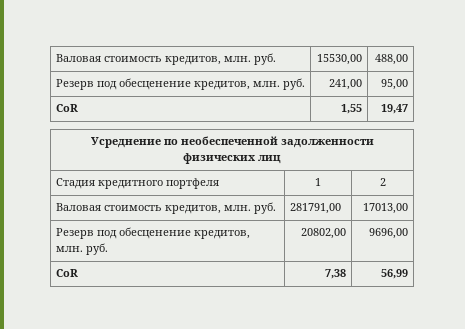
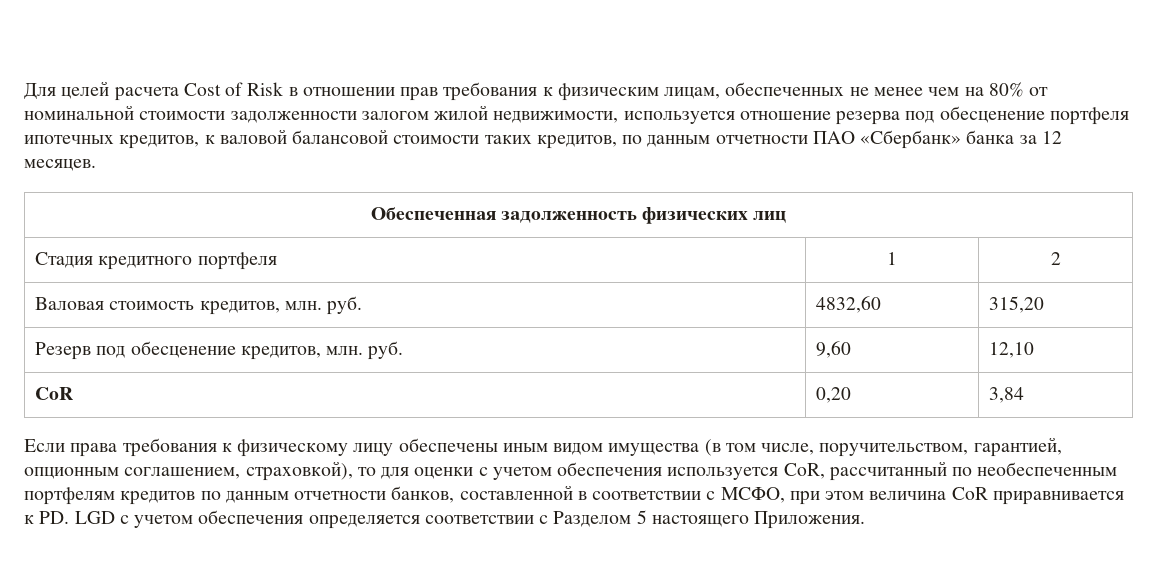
[55,53,276,65] [317,54,363,65] [375,54,409,65] [55,78,305,90] [329,79,363,90] [381,79,409,90] [55,104,78,112] [341,104,363,114] [381,104,409,114] [90,136,374,148] Валовая стоимость кредитов, млн. руб. | 15530,00 | 488,00 // Резерв под обесценение кредитов, млн. руб. | 241,00 | 95,00 // CoR | 1,55 | 19,47 // Усреднение по необеспеченной задолженности -> [24,81,1049,101] [24,105,1129,125] [24,129,1062,149] [24,159,96,171] [370,207,637,223] Для целей расчета Cost of Risk в отношении прав требования к физическим лицам, обеспеченных не менее чем на 80% от номинальной стоимости задолженности залогом жилой недвижимости, используется отношение резерва под обесценение портфеля ипотечных кредитов, к валовой балансовой стоимости таких кредитов, по данным отчетности ПАО «Сбербанк» банка за 12 месяцев. // Обеспеченная задолженность
[289,203,341,214] [363,203,409,214] [55,227,250,239] [55,243,108,255] [301,228,347,239] [369,228,409,239] [55,269,78,277] [325,269,347,279] [381,269,409,279] 281791,00 | 17013,00 // Резерв под обесценение кредитов, млн. руб. | 20802,00 | 9696,00 // CoR | 7,38 | 56,99 -> [816,296,882,313] [989,296,1045,313] [35,341,404,360] [816,341,852,358] [989,342,1035,358] [35,387,74,400] [816,387,852,403] [989,387,1025,403] [24,437,1062,457] [24,461,1118,481] [24,485,1124,505] [24,510,866,529] 4832,60 | 315,20 // Резерв под обесценение кредитов, млн. руб. | 9,60 | 12,10 // CoR | 0,20 | 3,84 // Если права требования к физическому лицу обеспечены иным видом имущества (в том числе, поручительством, гарантией, опционным соглашением, страховкой), то для оценки с учетом обеспечения используется CoR, рассчитанный по необеспеченным портфелям кредитов по данным отчетности банков, составленной в соответствии с МСФО, при этом величина CoR приравнивается к PD. LGD с учетом обеспечения определяется соответствии с Разделом 5 настоящего Приложения.

